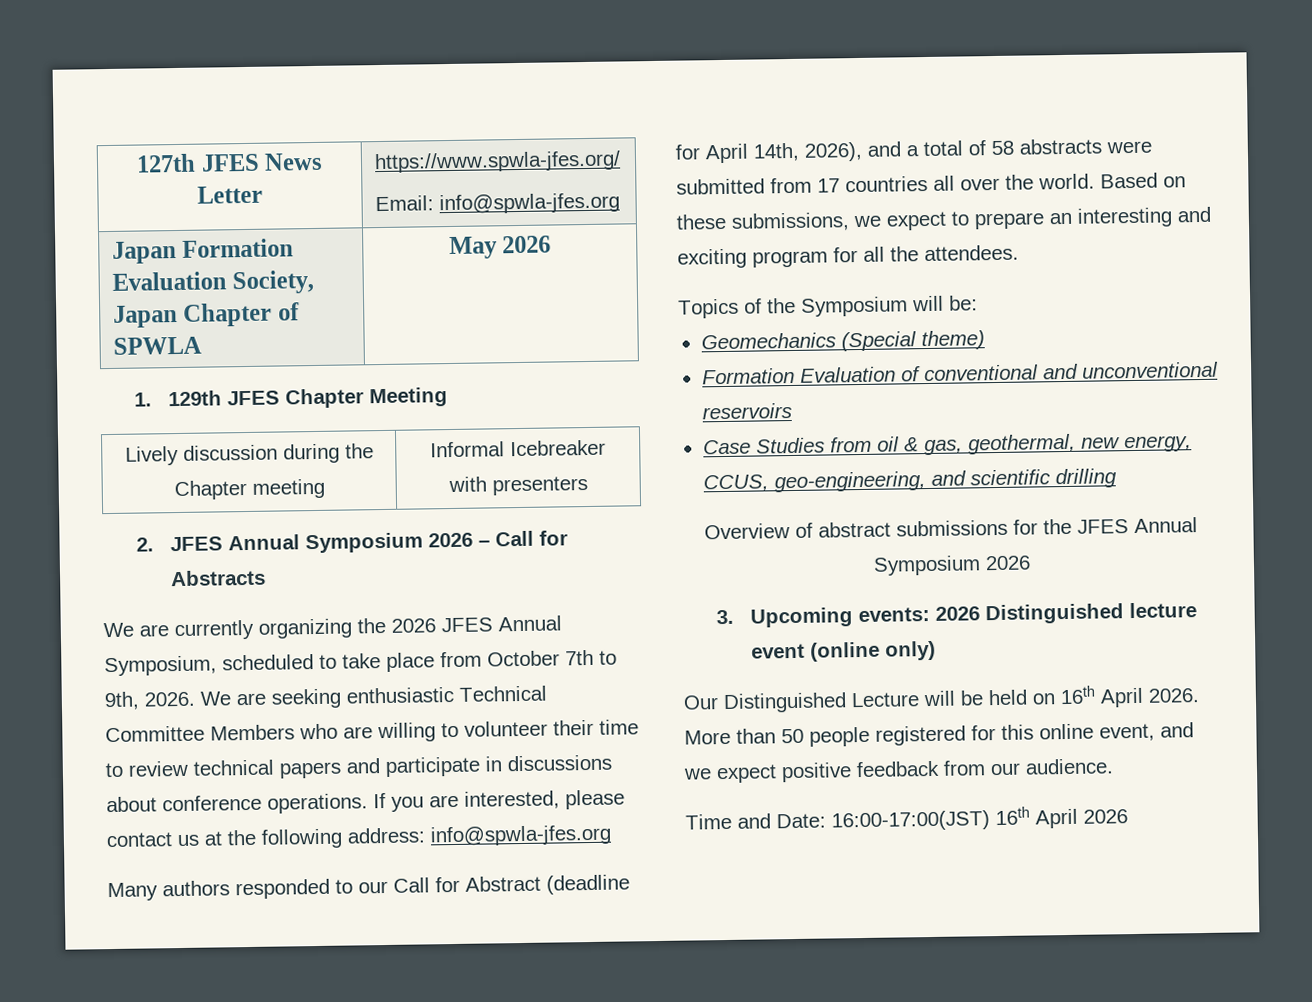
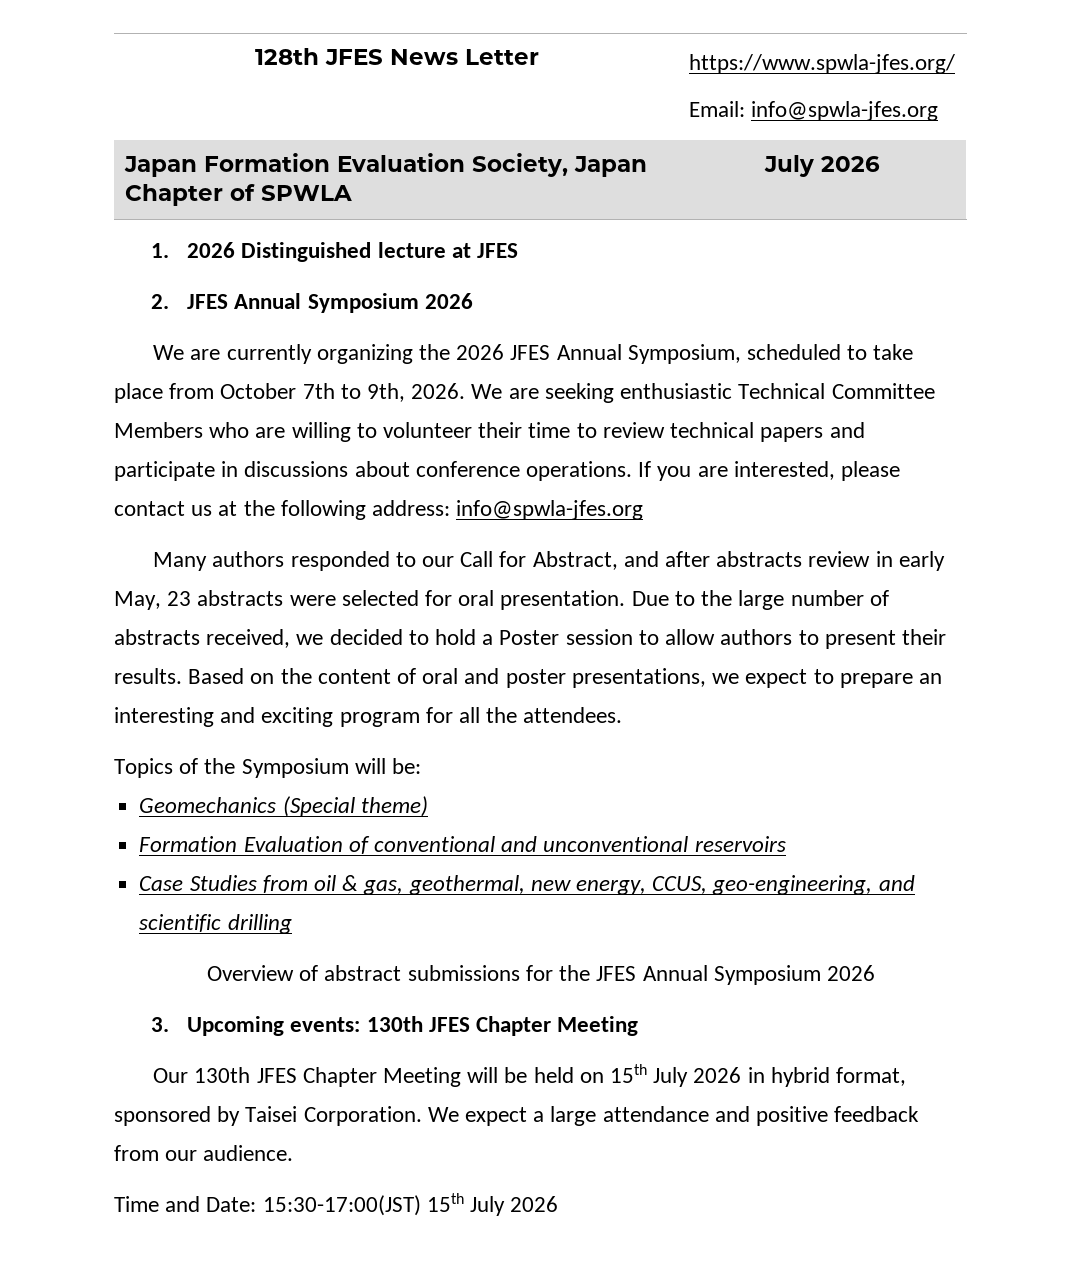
[135,153,196,173] 127th -> [254,48,319,65] 128th
[448,236,498,260] May -> [763,155,814,177] July
[168,387,449,409] [124,443,374,466] [173,478,325,501] [430,439,606,458] [447,475,588,496] 129th JFES Chapter Meeting // Lively discussion during the Chapter meeting | Informal Icebreaker with presenters -> [187,242,519,262] 2026 Distinguished lecture at JFES
[478,530,569,547] [170,569,267,587] – Call for Abstracts -> (473, 301) none
[465,874,630,895] [675,138,1152,164] [676,172,1186,195] [676,212,850,232] Abstract (deadline for April 14th, 2026), and a total of 58 abstracts were submitted from 17 countries all over the world. Based on these submissions, -> [532,551,945,571] [114,590,889,610] [114,629,946,649] [114,668,706,688] Abstract, and after abstracts review in early May, 23 abstracts were selected for oral presentation. Due to the large number of abstracts received, we decided to hold a Poster session to allow authors to present their results. Based on the content of oral and poster presentations,
[935,602,1198,625] [751,640,937,662] [683,685,1200,714] [684,722,1194,747] [683,764,777,784] 2026 Distinguished lecture event (online only) // Our Distinguished Lecture will be held on 16th April 2026. More than 50 people registered for this online event, and we expect -> [366,1016,639,1036] [153,1064,907,1087] [114,1106,750,1126] 130th JFES Chapter Meeting // Our 130th JFES Chapter Meeting will be held on 15th July 2026 in hybrid format, sponsored by Taisei Corporation. We expect a large attendance and
[831,806,1078,832] 16:00-17:00(JST) 16th April -> [262,1193,506,1216] 15:30-17:00(JST) 15th July

